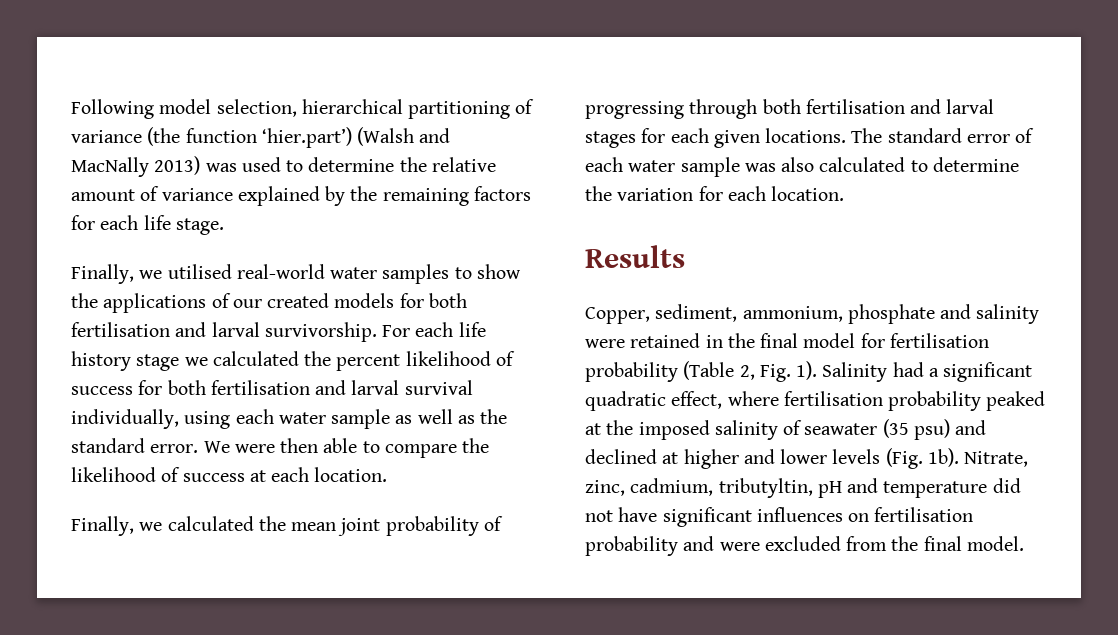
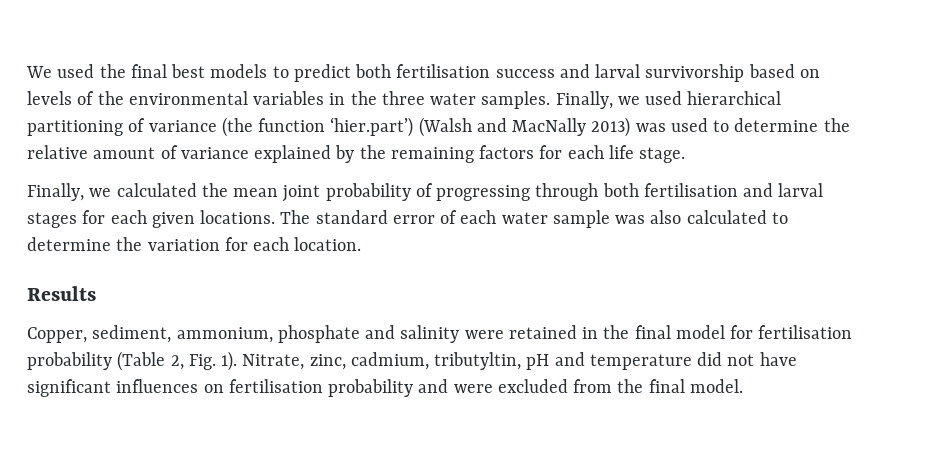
[71,99,297,119] Following model selection, -> [26,64,820,82] [27,91,683,109] We used the final best models to predict both fertilisation success and larval survivorship based on levels of the environmental variables in the three water samples. Finally, we used
[71,264,521,284] [71,293,467,313] [71,322,486,342] [71,351,515,371] [71,380,473,395] [71,409,508,429] [71,438,490,458] [71,467,388,482] // Finally, we utilised real-world water samples to show the applications of our created models for both fertilisation and larval survivorship. For each life history stage we calculated the percent likelihood of success for both fertilisation and larval survival individually, using each water sample as well as the standard error. We were then able to compare the likelihood of success at each location. -> (686, 155) none
[822,362,1033,382] [585,391,1046,411] [585,419,987,440] [585,448,959,469] Salinity had a significant quadratic effect, where fertilisation probability peaked at the imposed salinity of seawater (35 psu) and declined at higher and lower levels (Fig. 1b). -> (238, 361) none

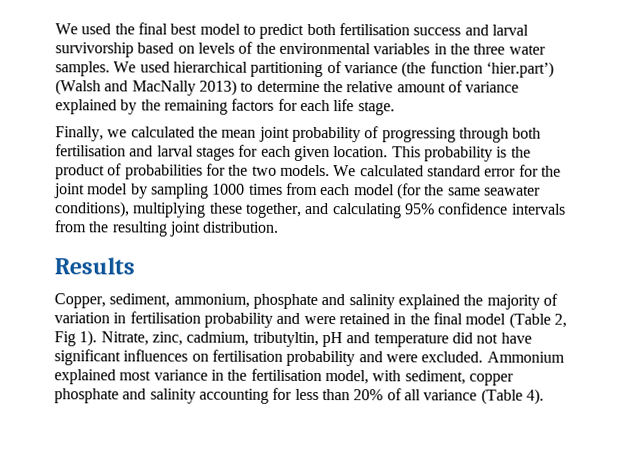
[210,64,268,78] models -> [199,23,241,35] model
[555,91,640,109] Finally, we -> [113,61,137,73] We
[635,118,708,132] was used -> (237, 87) none
[200,210,788,228] [27,237,362,251] locations. The standard error of each water sample was also calculated to determine the variation for each location. -> [333,146,531,162] [55,163,561,180] [54,182,541,200] [55,201,566,219] [54,220,280,237] location. This probability is the product of probabilities for the two models. We calculated standard error for the joint model by sampling 1000 times from each model (for the same seawater conditions), multiplying these together, and calculating 95% confidence intervals from the resulting joint distribution.
(460, 334) none -> [397,293,558,310] [54,311,301,328] explained the majority of variation in fertilisation probability and
[730,325,853,339] [27,352,112,370] for fertilisation probability -> (507, 319) none
[188,354,216,370] Fig. -> [54,331,76,347] Fig
[497,379,743,393] excluded from the final model. -> [421,351,565,363] [54,368,514,386] [54,387,544,405] excluded. Ammonium explained most variance in the fertilisation model, with sediment, copper phosphate and salinity accounting for less than 20% of all variance (Table 4).

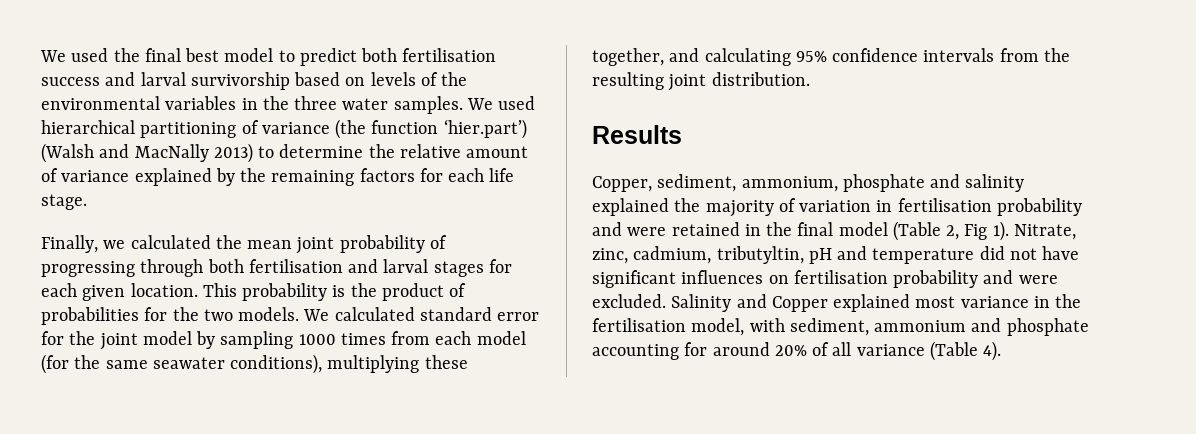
[486,351,565,363] Ammonium -> [671,294,828,312] Salinity and Copper
[468,373,514,386] [54,387,350,404] copper phosphate and salinity accounting for less than -> [874,318,1089,336] [592,342,770,360] ammonium and phosphate accounting for around

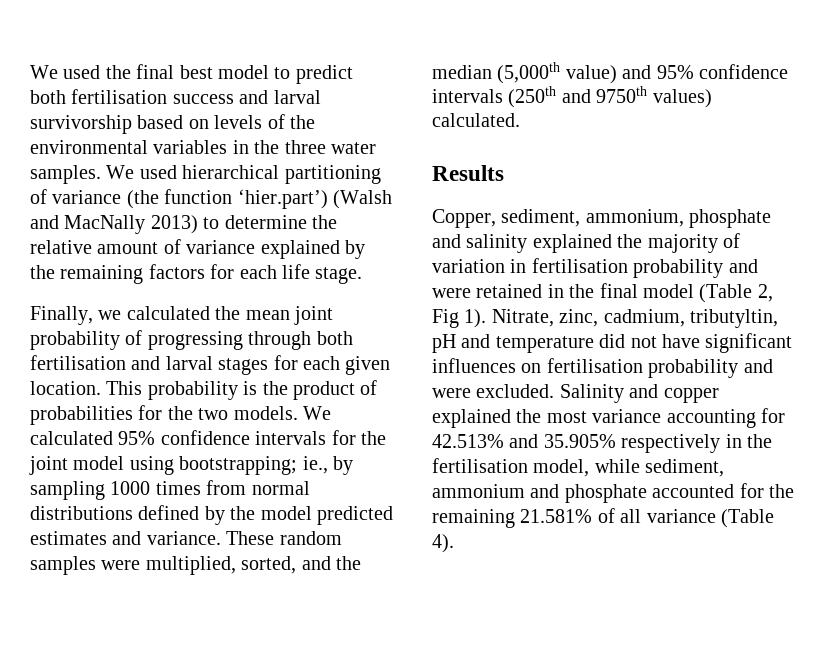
[419,307,540,321] standard error -> [118,430,327,445] 95% confidence intervals
(192, 338) none -> [129,456,328,475] using bootstrapping; ie.,
[435,331,526,345] [41,354,468,374] [592,48,1070,66] [592,72,810,91] each model (for the same seawater conditions), multiplying these together, and calculating 95% confidence intervals from the resulting joint distribution. -> [251,481,310,495] [30,505,393,525] [30,531,342,545] [30,556,361,575] [432,62,788,84] [432,86,712,108] [432,113,520,127] normal distributions defined by the model predicted estimates and variance. These random samples were multiplied, sorted, and the median (5,000th value) and 95% confidence intervals (250th and 9750th values) calculated.
[771,294,1029,312] Copper explained most variance -> [663,388,719,403] [432,408,785,428] [432,434,721,453] copper explained the most variance accounting for 42.513% and 35.905% respectively
[749,318,785,332] with -> [594,459,640,473] while
[592,342,807,360] accounting for around 20% -> [652,483,794,498] [432,509,593,528] accounted for the remaining 21.581%

